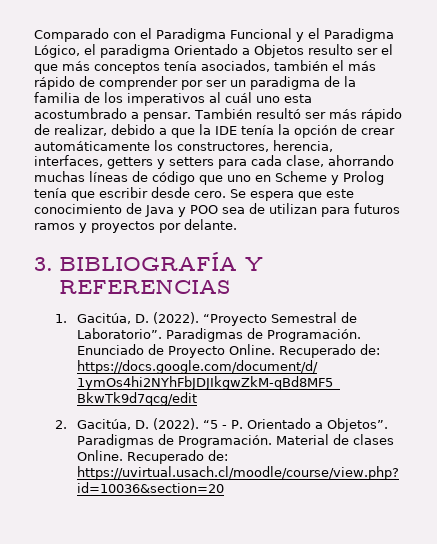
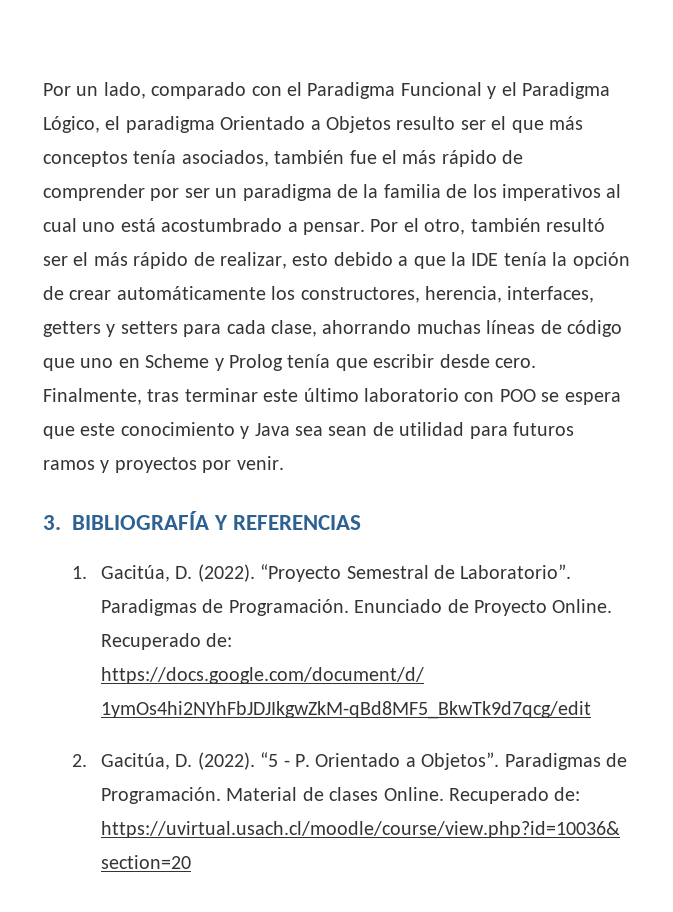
[34,28,109,42] Comparado -> [43,82,247,99] Por un lado, comparado
(328, 65) none -> [349,150,377,164] fue
[225,92,312,103] [34,108,252,122] cuál uno esta acostumbrado a pensar. También -> [43,218,541,235] cual uno está acostumbrado a pensar. Por el otro, también
(326, 115) none -> [73,252,89,266] el
(107, 130) none -> [292,253,329,266] esto
[230,189,354,201] [34,203,317,217] Se espera que este conocimiento de Java y POO sea de utilizan -> [43,388,621,405] [43,422,465,439] Finalmente, tras terminar este último laboratorio con POO se espera que este conocimiento y Java sea sean de utilidad
[184,219,237,230] delante. -> [236,456,284,470] venir.

